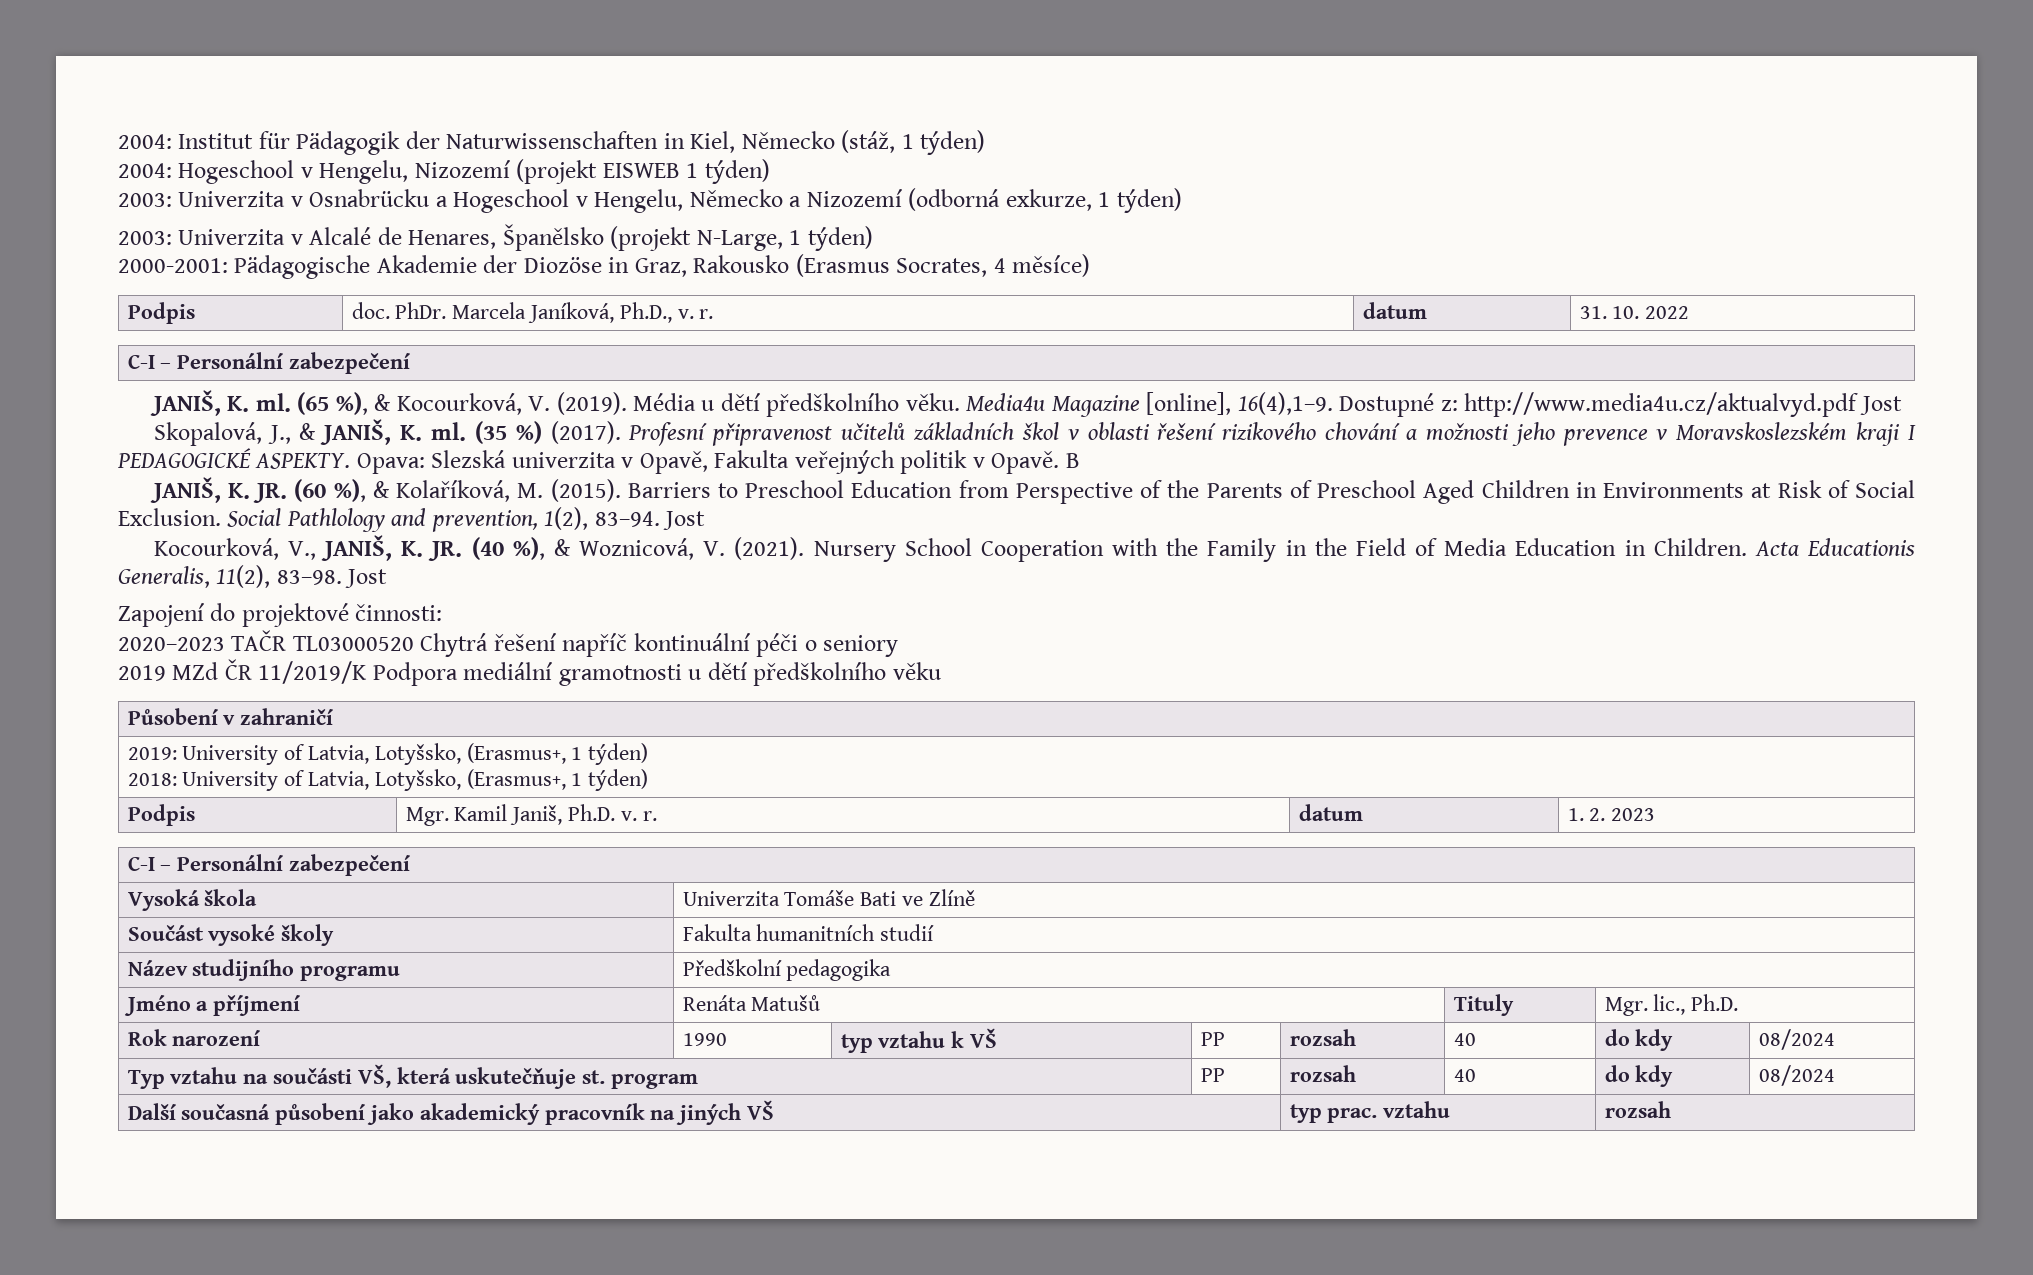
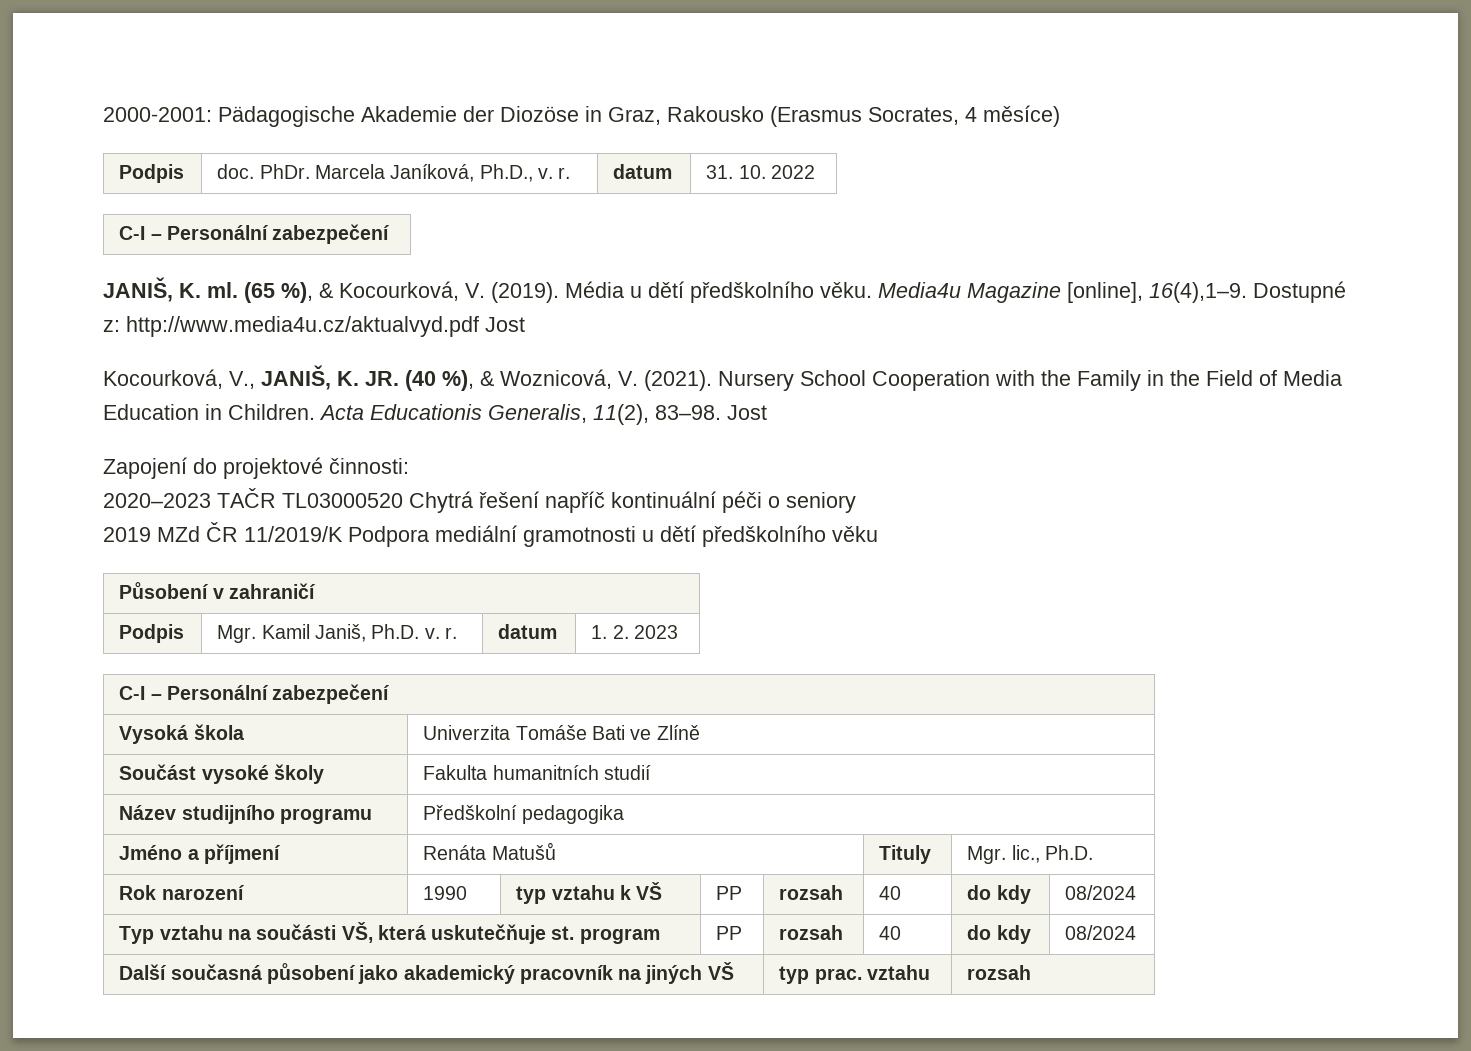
[118,130,986,155] [118,159,770,184] [118,188,1182,213] [118,224,873,251] 2004: Institut für Pädagogik der Naturwissenschaften in Kiel, Německo (stáž, 1 týden) // 2004: Hogeschool v Hengelu, Nizozemí (projekt EISWEB 1 týden) // 2003: Univerzita v Osnabrücku a Hogeschool v Hengelu, Německo a Nizozemí (odborná exkurze, 1 týden) // 2003: Univerzita v Alcalé de Henares, Španělsko (projekt N-Large, 1 týden) // -> (103, 114) none
[153,419,1916,446] [117,448,1080,474] [149,477,1916,504] [118,507,706,532] // Skopalová, J., & JANIŠ, K. ml. (35 %) (2017). Profesní připravenost učitelů základních škol v oblasti řešení rizikového chování a možnosti jeho prevence v Moravskoslezském kraji I PEDAGOGICKÉ ASPEKTY. Opava: Slezská univerzita v Opavě, Fakulta veřejných politik v Opavě. B // JANIŠ, K. JR. (60 %), & Kolaříková, M. (2015). Barriers to Preschool Education from Perspective of the Parents of Preschool Aged Children in Environments at Risk of Social Exclusion. Social Pathlology and prevention, 1(2), 83–94. Jost -> (525, 324) none
[127,743,649,765] [127,769,649,791] // 2019: University of Latvia, Lotyšsko, (Erasmus+, 1 týden) // 2018: University of Latvia, Lotyšsko, (Erasmus+, 1 týden) -> (315, 591) none

